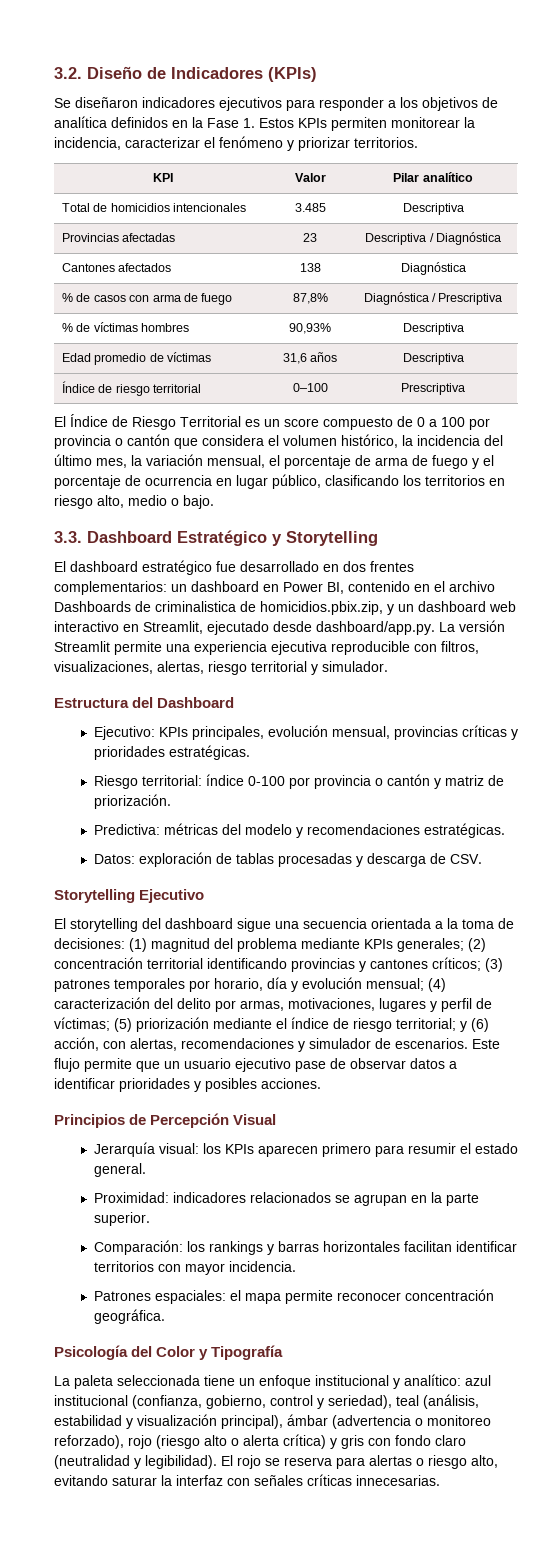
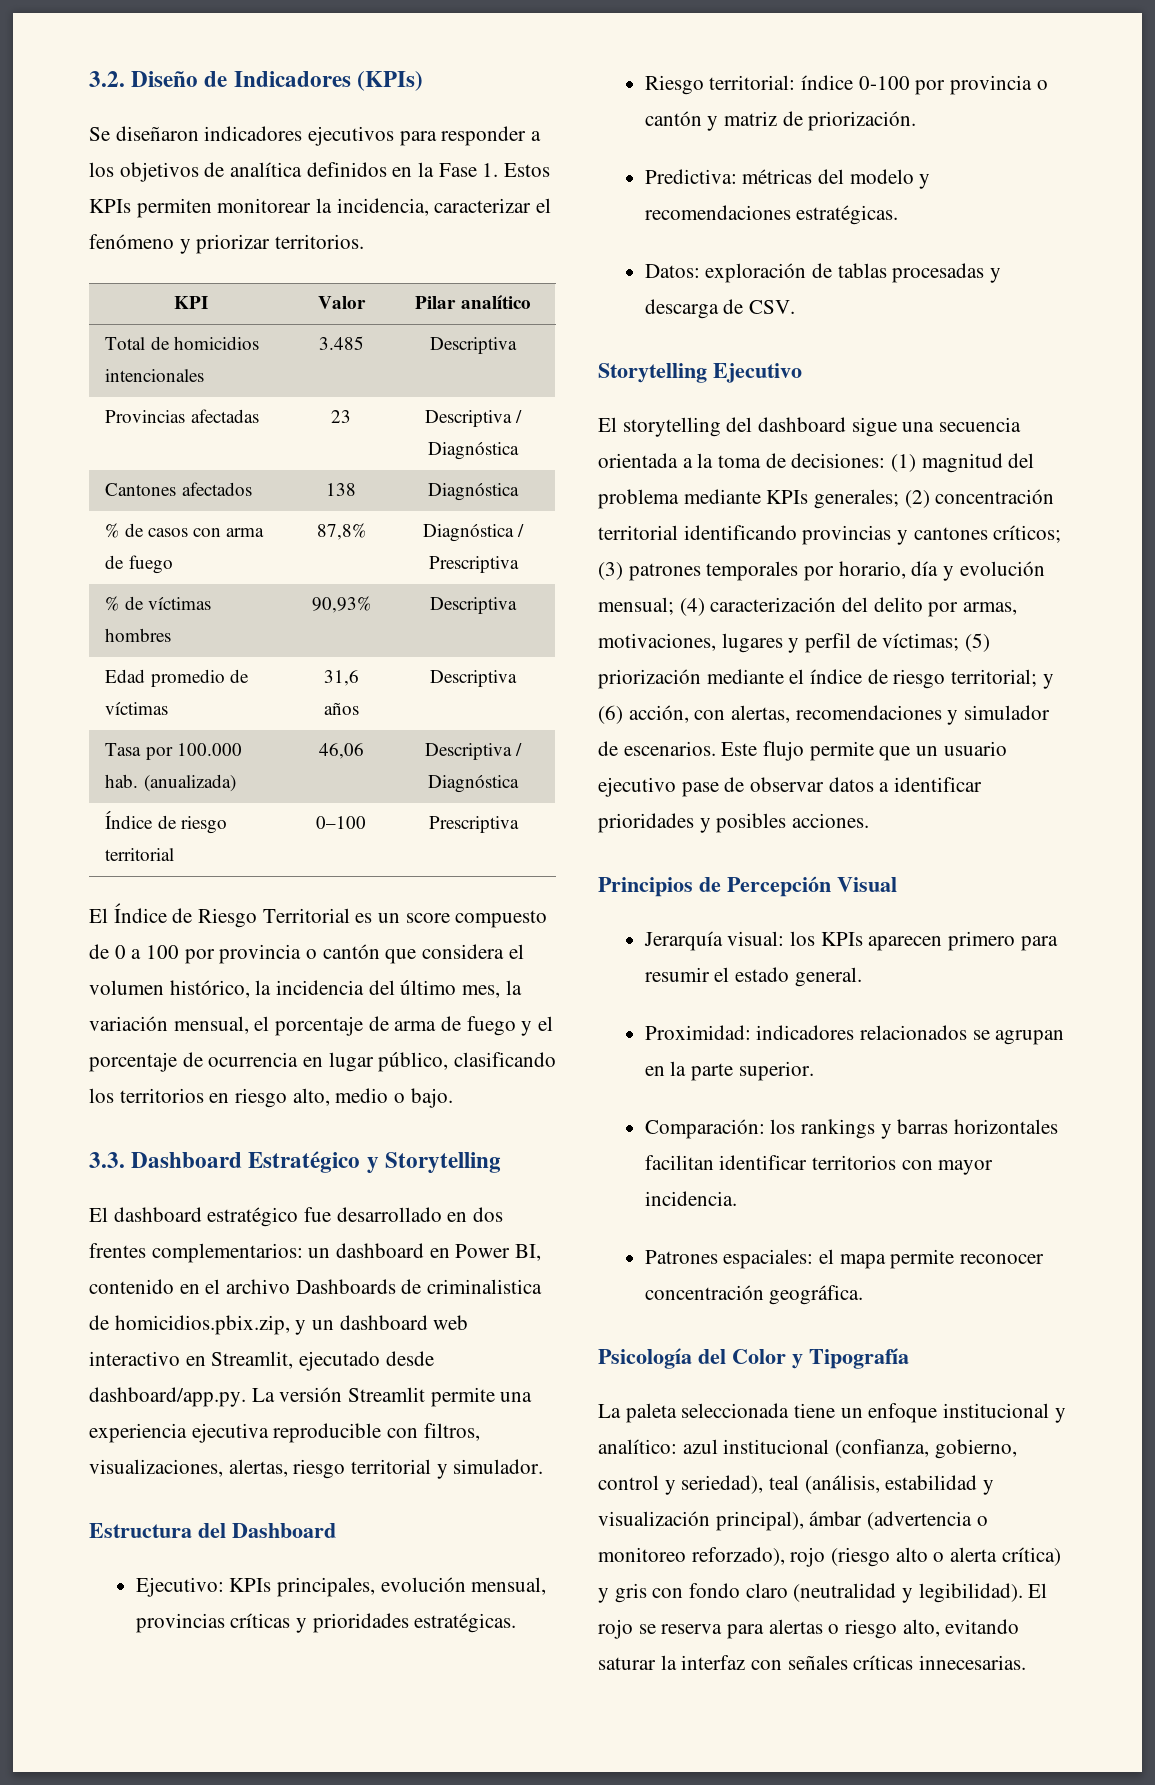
(464, 359) none -> [105,743,242,760] [105,774,236,792] [318,743,364,759] [424,743,523,760] [428,775,519,793] // Tasa por 100.000 hab. (anualizada) | 46,06 | Descriptiva / Diagnóstica

